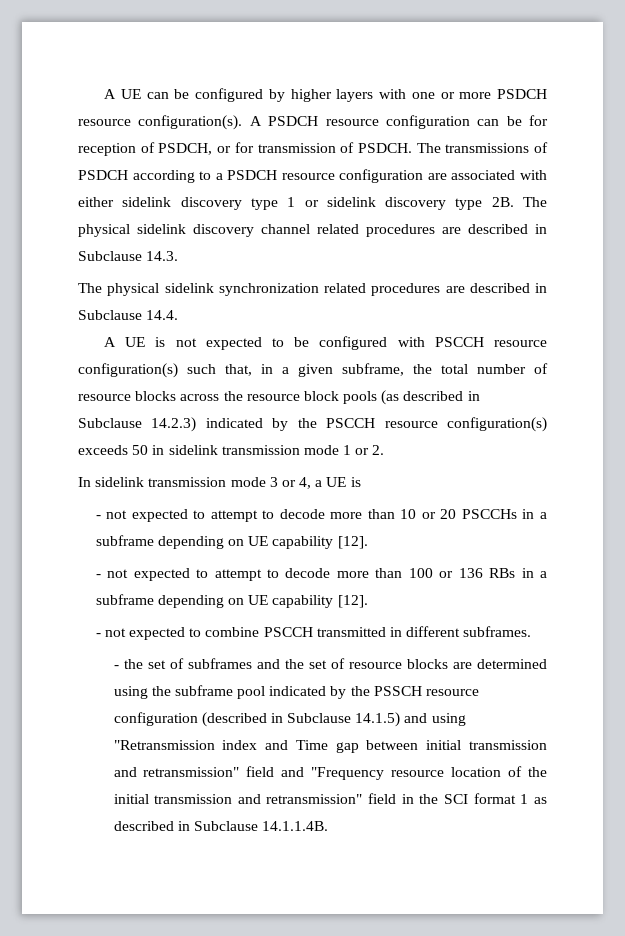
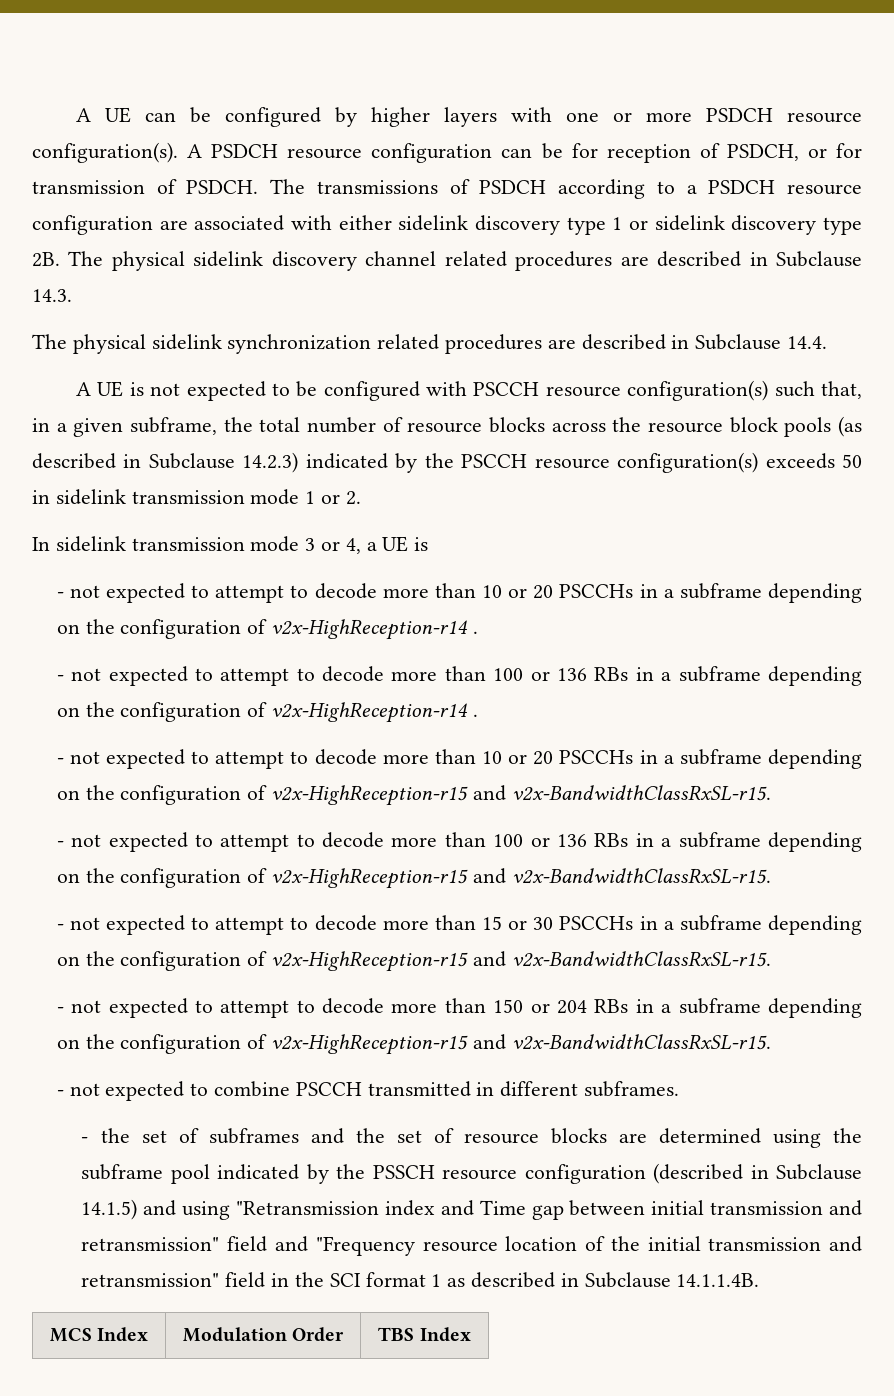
[248,536,368,549] UE capability [12]. -> [85,619,478,640] the configuration of v2x-HighReception-r14 .
[248,595,368,608] UE capability [12]. -> [85,702,478,723] [56,749,862,769] [56,785,771,806] [56,832,862,852] [56,868,771,889] [56,915,862,935] [56,951,771,972] [56,998,862,1018] [56,1034,771,1055] the configuration of v2x-HighReception-r14 . // - not expected to attempt to decode more than 10 or 20 PSCCHs in a subframe depending on the configuration of v2x-HighReception-r15 and v2x-BandwidthClassRxSL-r15. // - not expected to attempt to decode more than 100 or 136 RBs in a subframe depending on the configuration of v2x-HighReception-r15 and v2x-BandwidthClassRxSL-r15. // - not expected to attempt to decode more than 15 or 30 PSCCHs in a subframe depending on the configuration of v2x-HighReception-r15 and v2x-BandwidthClassRxSL-r15. // - not expected to attempt to decode more than 150 or 204 RBs in a subframe depending on the configuration of v2x-HighReception-r15 and v2x-BandwidthClassRxSL-r15.
(329, 826) none -> [49,1327,149,1342] [182,1327,345,1342] [378,1327,471,1342] // MCS Index | Modulation Order | TBS Index

